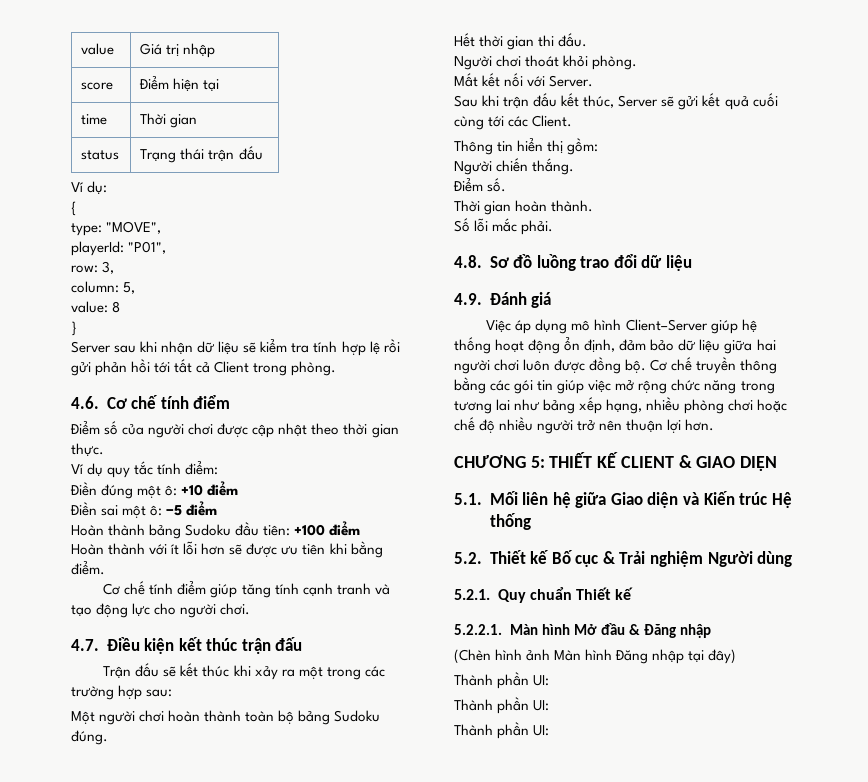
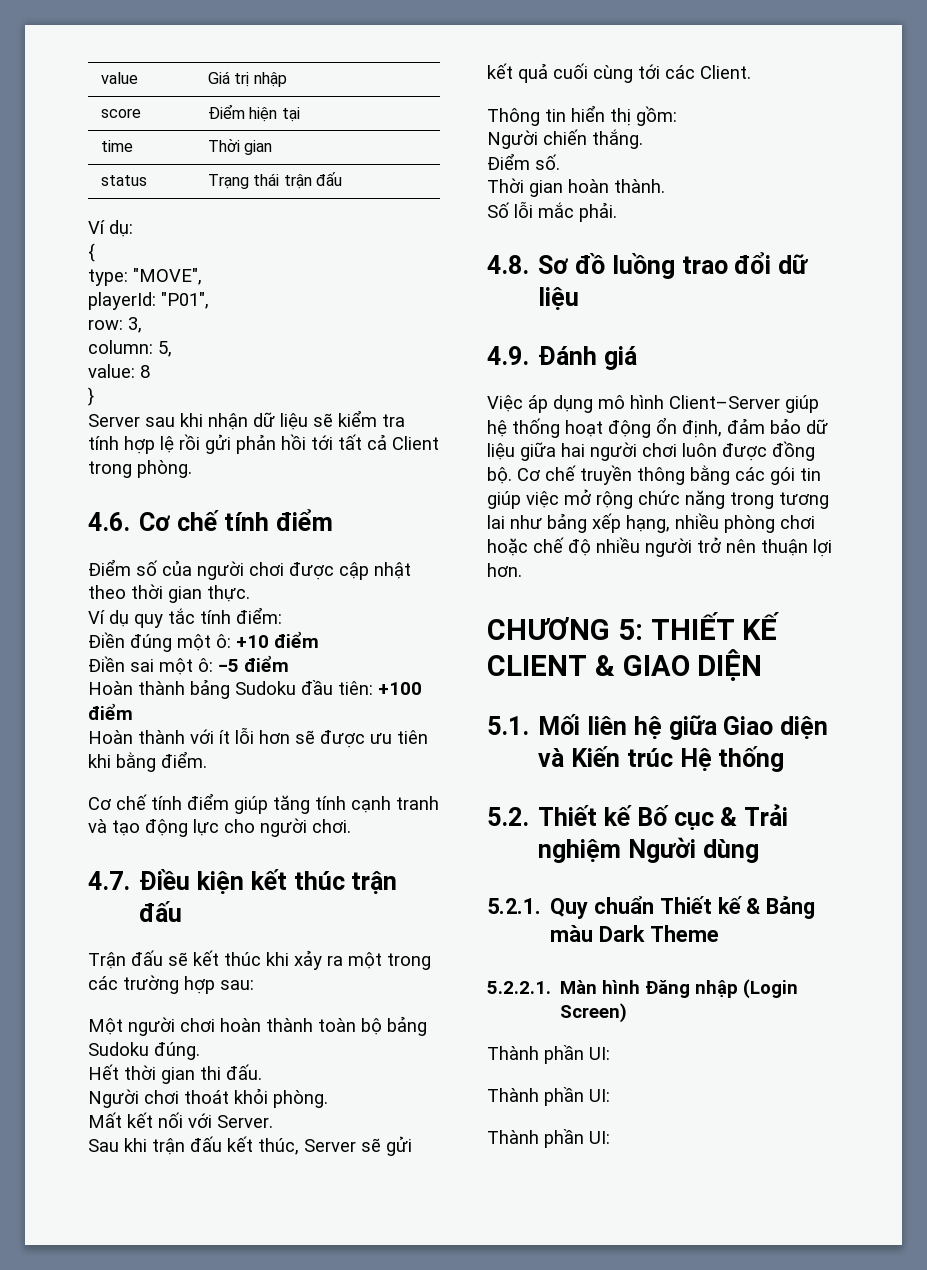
(634, 593) none -> [746,896,816,919] [550,925,719,942] & Bảng màu Dark Theme
[573,623,711,638] [454,649,737,664] Mở đầu & Đăng nhập // (Chèn hình ảnh Màn hình Đăng nhập tại đây) -> [645,979,799,999] [560,1003,628,1023] Đăng nhập (Login Screen)

